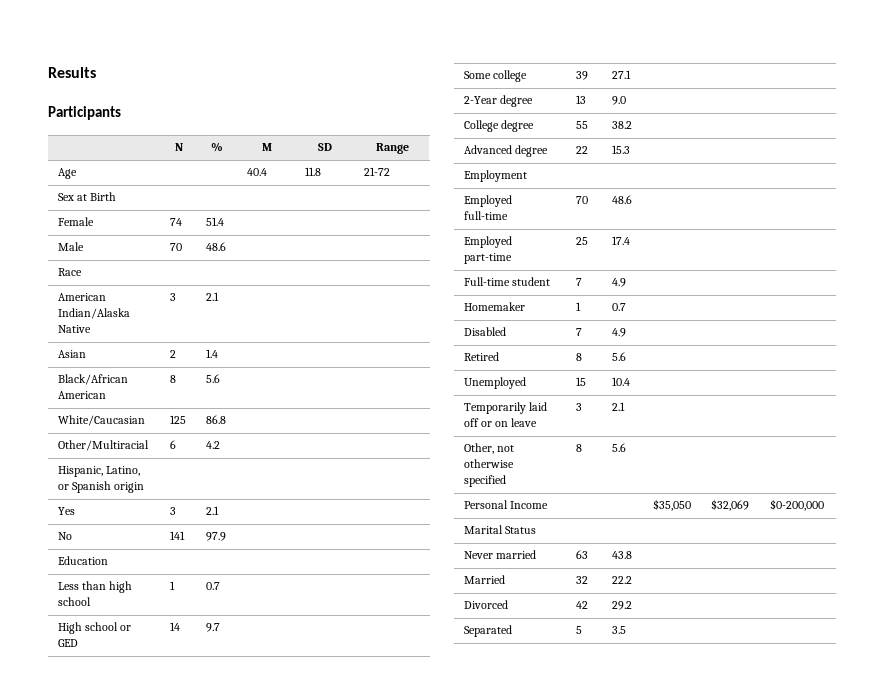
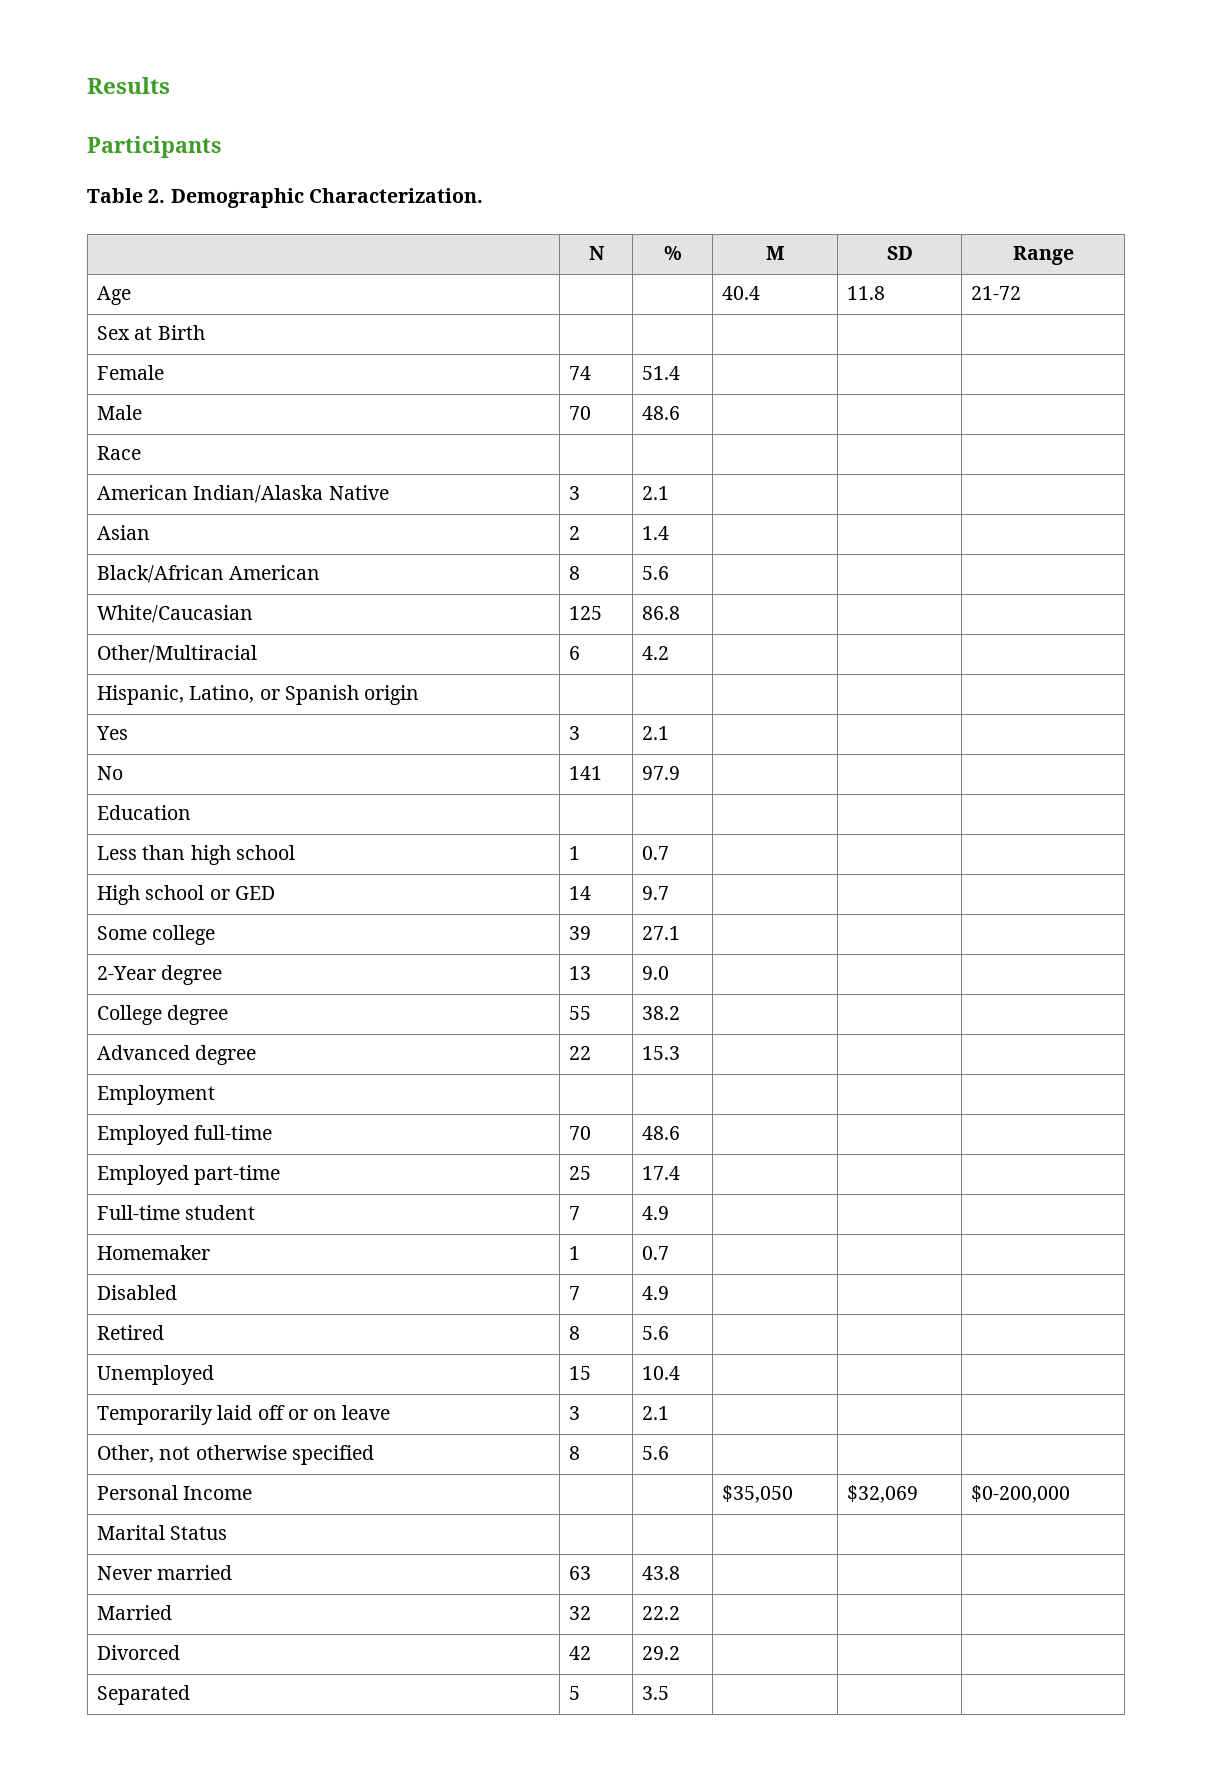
(121, 113) none -> [87,188,483,208] // Table 2. Demographic Characterization.

